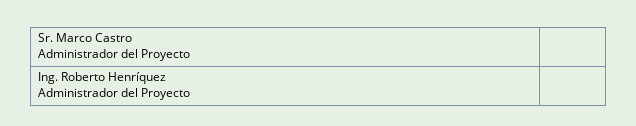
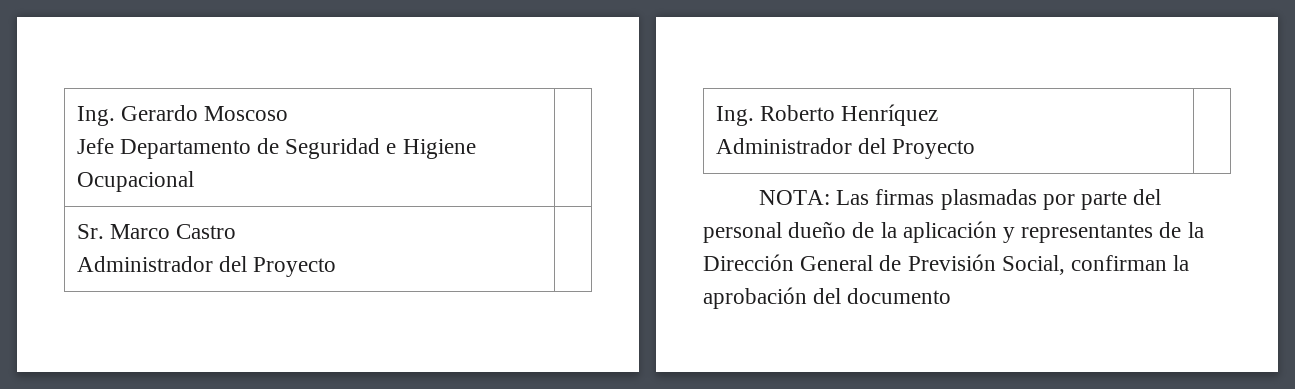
(38, 37) none -> [76,105,288,126] [76,138,476,159] [76,171,194,192] Ing. Gerardo Moscoso // Jefe Departamento de Seguridad e Higiene Ocupacional | //
(191, 94) none -> [758,189,1162,210] [703,221,1204,243] [703,254,1190,275] [703,287,952,309] // NOTA: Las firmas plasmadas por parte del personal dueño de la aplicación y representantes de la Dirección General de Previsión Social, confirman la aprobación del documento

